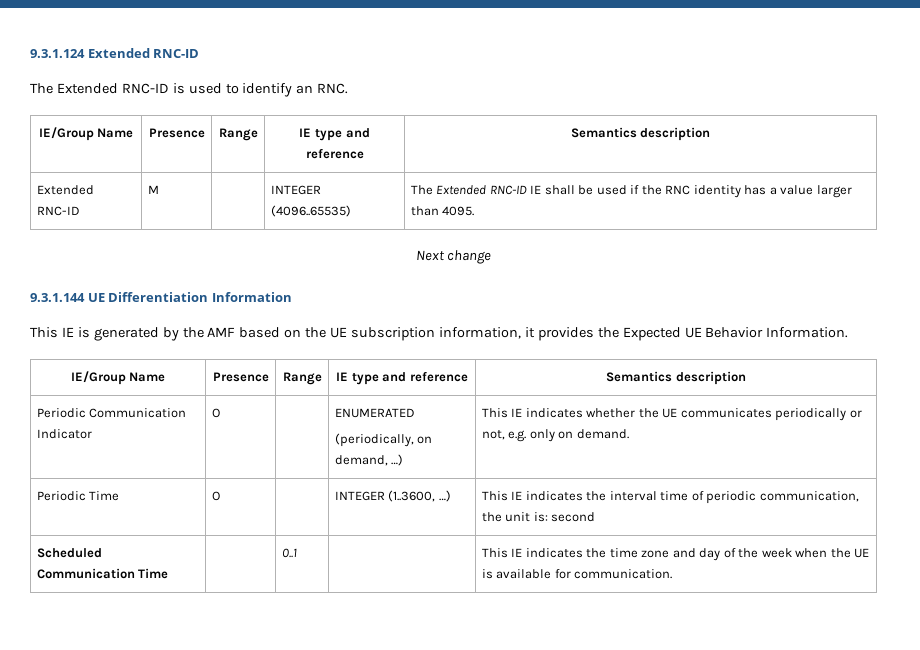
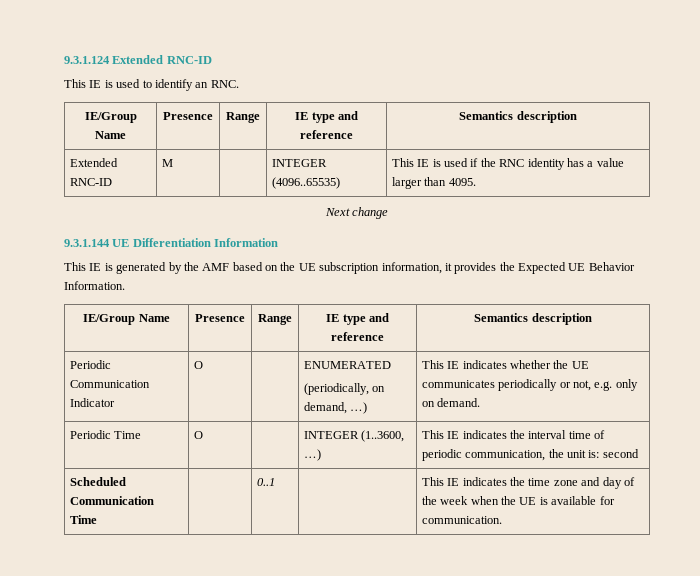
[30,83,169,94] The Extended RNC-ID -> [64,79,102,88] This IE
[410,185,594,195] The Extended RNC-ID IE shall be -> [391,158,441,167] This IE is

